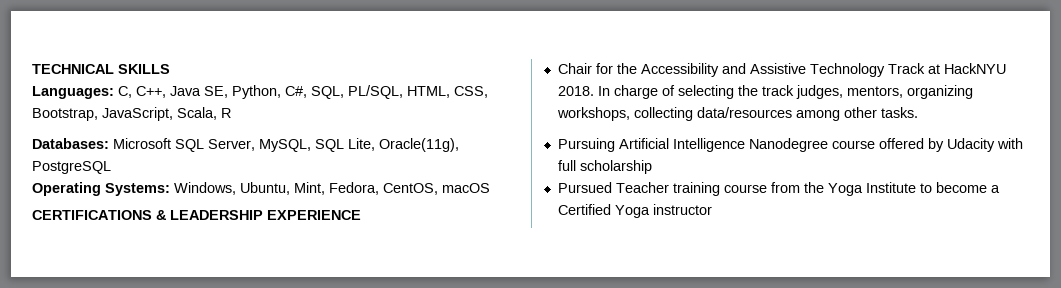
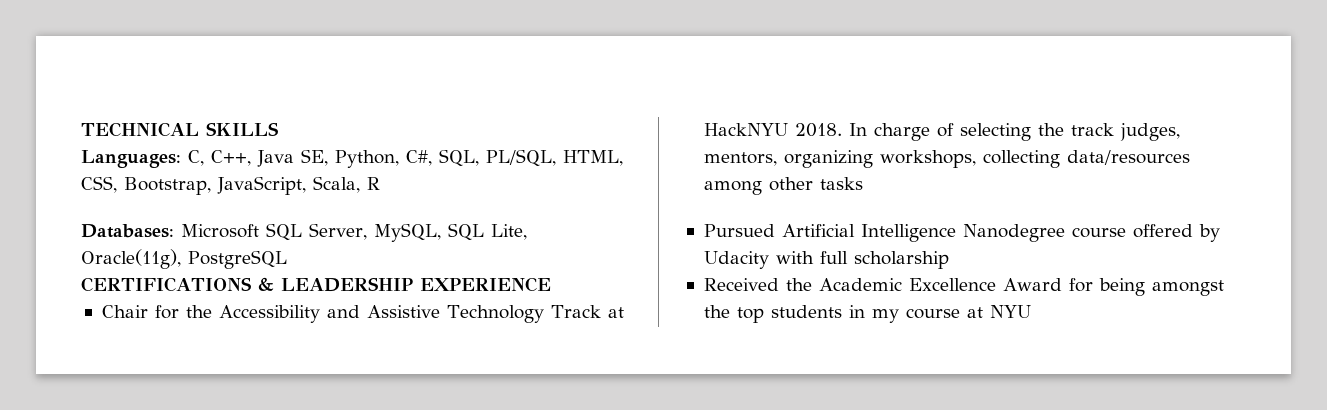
[32,182,490,196] // Operating Systems: Windows, Ubuntu, Mint, Fedora, CentOS, macOS -> (287, 259) none
[880,107,918,118] [557,138,615,152] tasks. // Pursuing -> [819,177,863,190] [703,224,775,237] tasks // Pursued
[557,182,1000,196] [557,204,712,218] Pursued Teacher training course from the Yoga Institute to become a Certified Yoga instructor -> [703,278,1224,296] [703,305,1031,323] Received the Academic Excellence Award for being amongst the top students in my course at NYU

